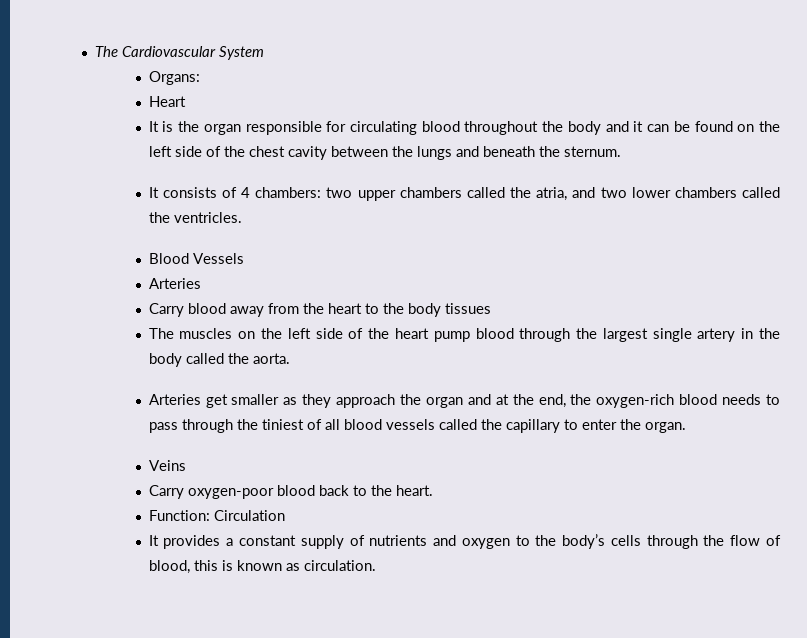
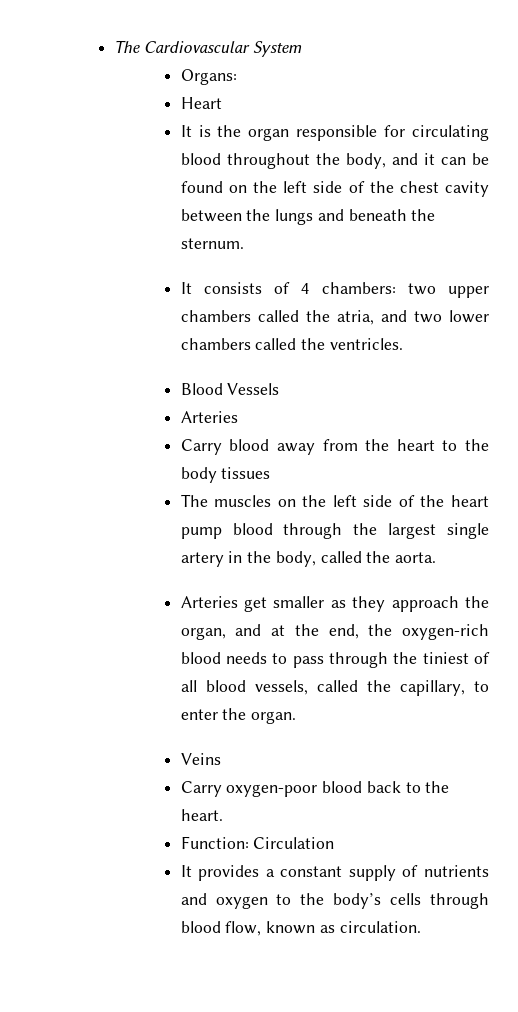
[567,121,601,135] body -> [345,153,386,169] body,
[148,353,182,367] body -> [275,551,316,567] body,
[425,397,463,408] organ -> [180,627,226,640] organ,
[385,419,560,433] vessels called the capillary -> [254,680,465,696] vessels, called the capillary,
[703,535,781,546] [148,560,233,574] the flow of blood, this is -> [180,921,262,936] blood flow,

